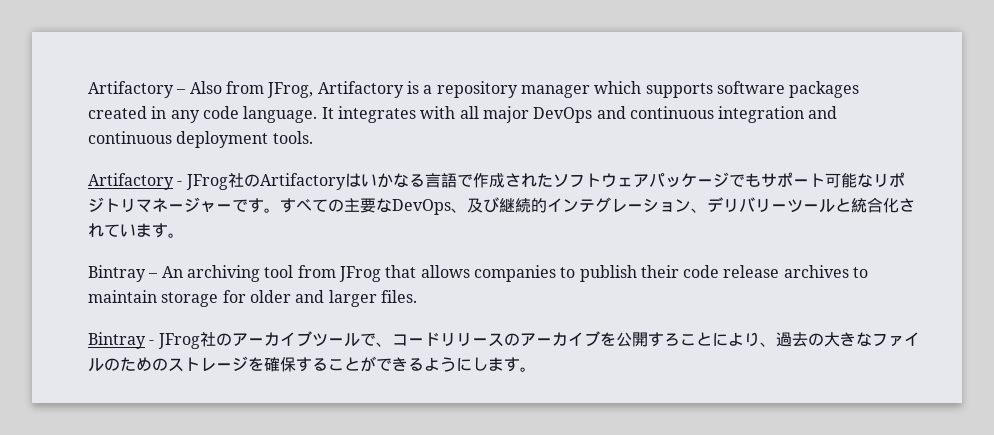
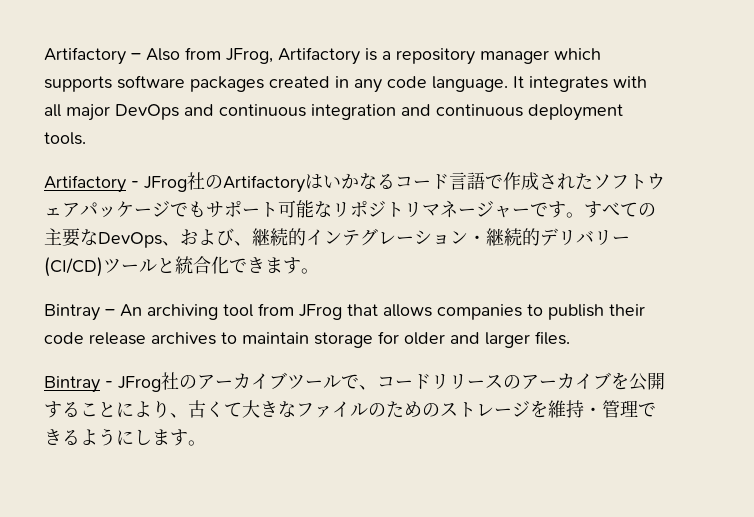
(425, 180) none -> [395,174,449,190] コード
[467,197,499,213] 及び -> [180,228,252,246] および、
[691,208,707,213] 、 -> [468,228,540,246] ・継続的
(787, 207) none -> [44,257,103,277] (CI/CD)
[899,198,915,212] [88,223,136,237] されてい -> [229,257,265,273] でき
[663,333,680,346] ろ -> [62,402,80,417] る
[775,332,824,347] 過去の -> [188,400,242,418] 古くて
[264,356,376,372] 確保することが -> [548,400,638,418] 維持・管理

